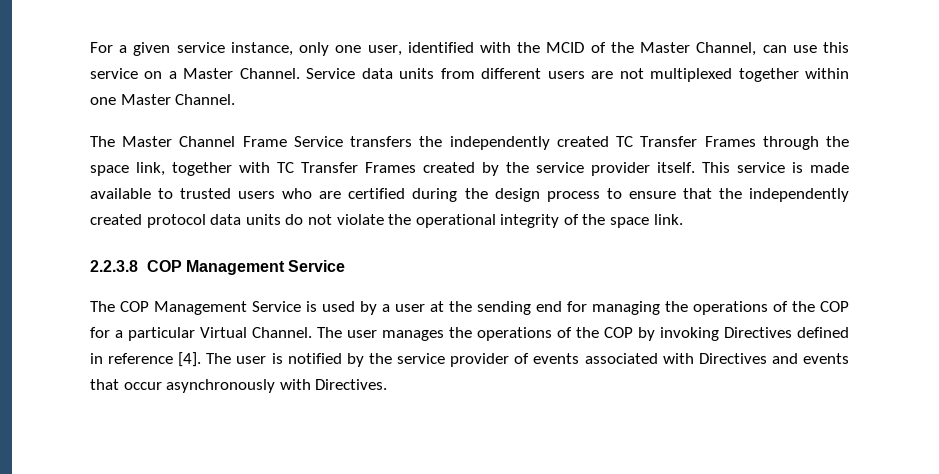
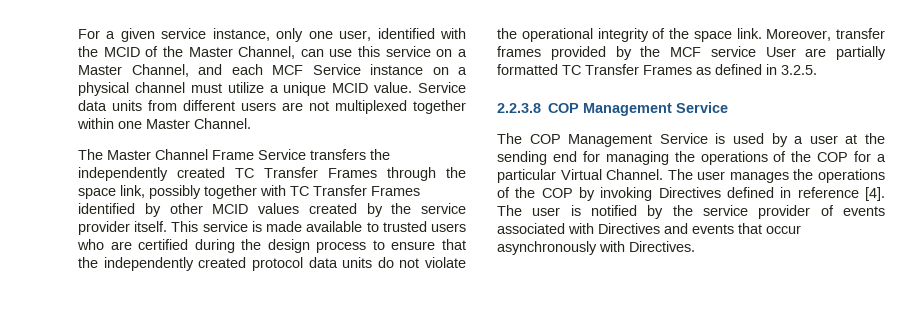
[239,68,300,79] Channel. -> [131,64,467,77] [78,82,413,96] Channel, and each MCF Service instance on a physical channel must utilize a unique MCID value.
(165, 169) none -> [149,185,201,199] possibly
(416, 167) none -> [78,203,299,217] identified by other MCID values
(683, 219) none -> [766,28,885,41] [497,46,886,60] [497,64,817,75] Moreover, transfer frames provided by the MCF service User are partially formatted TC Transfer Frames as defined in 3.2.5.

